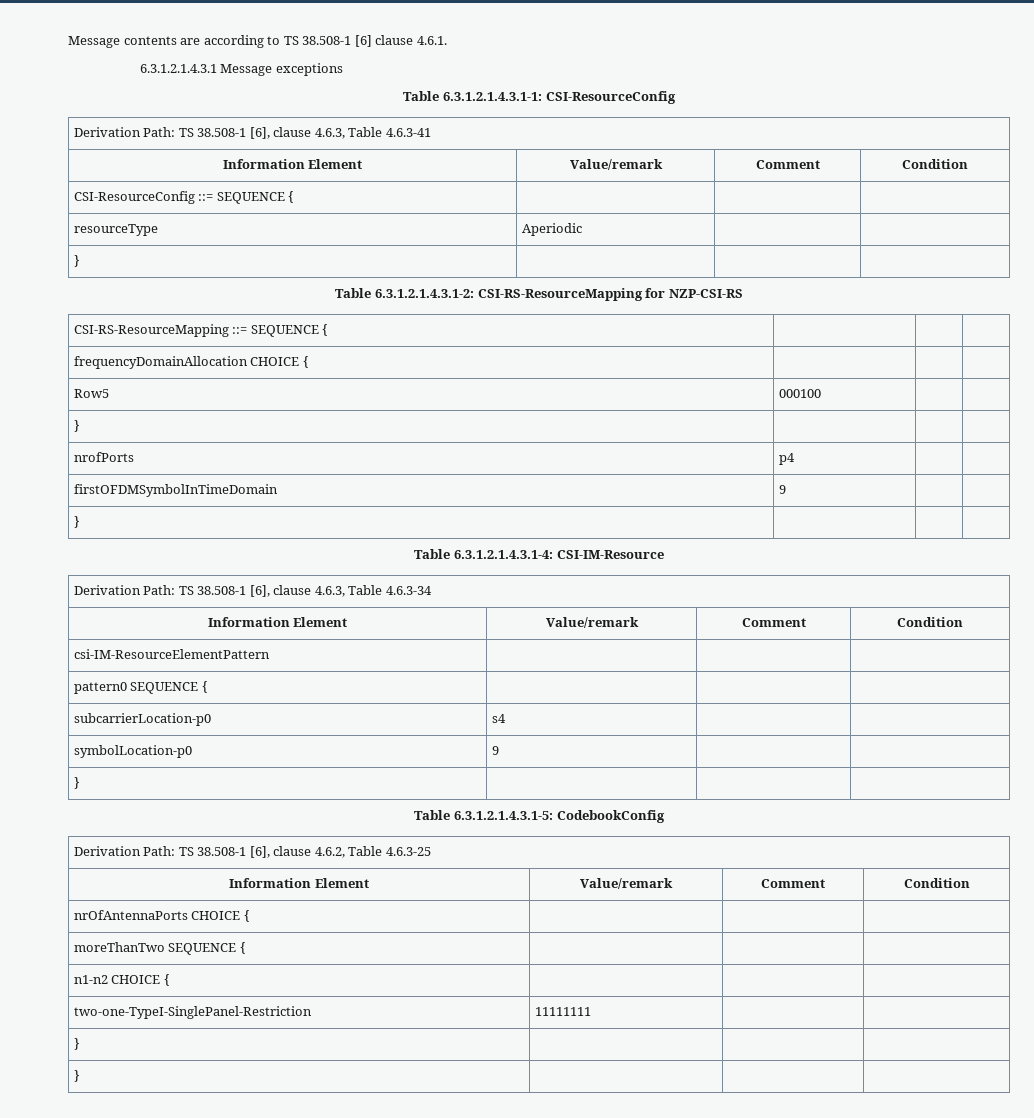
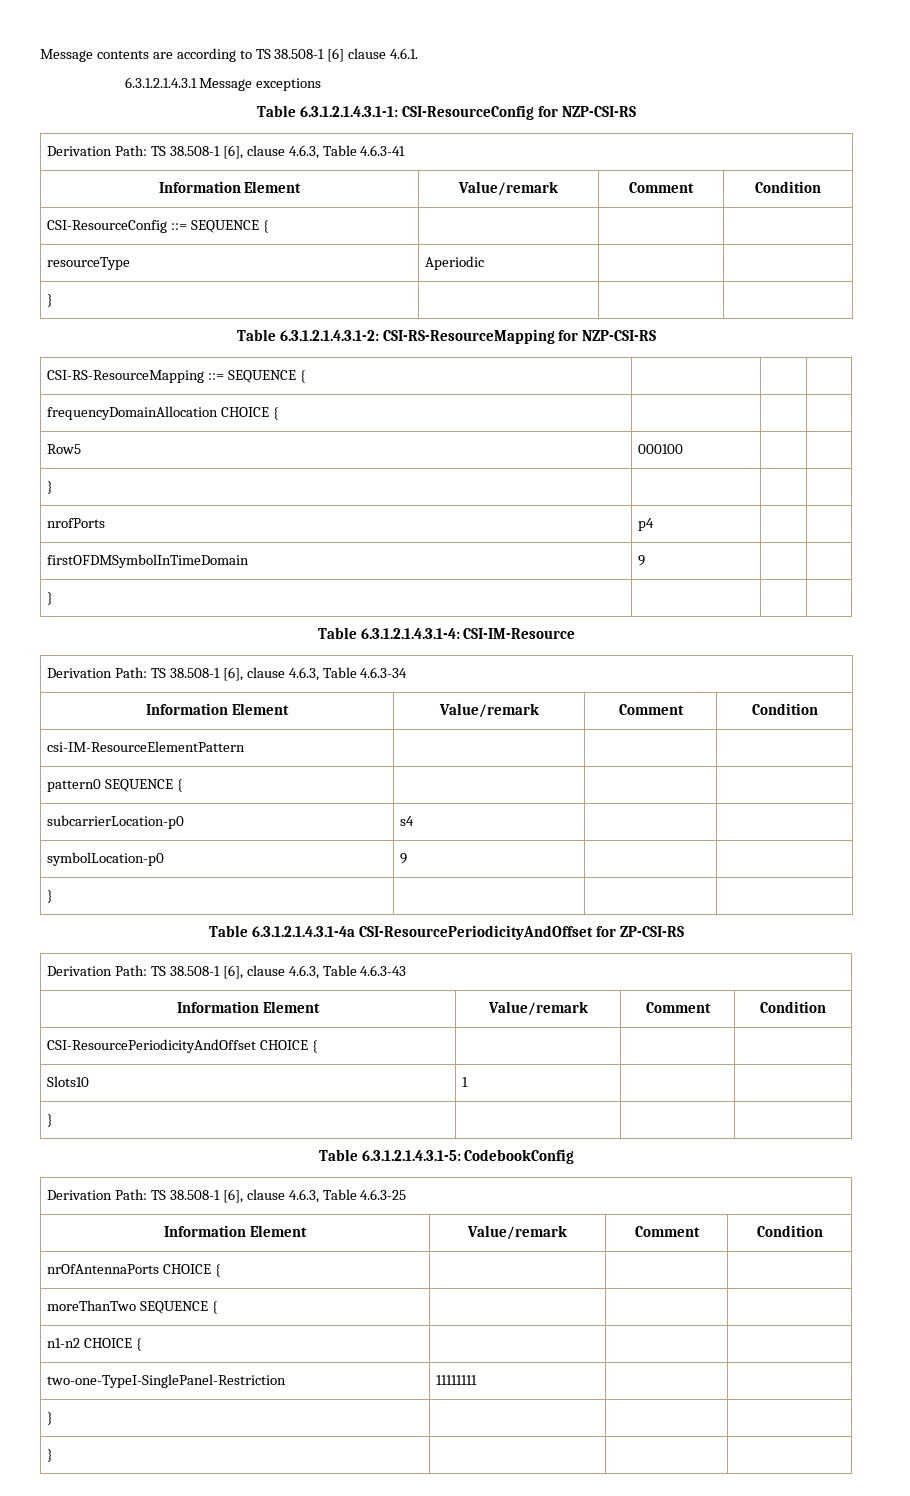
(676, 97) none -> [537,106,636,117] for NZP-CSI-RS
(80, 783) none -> [209,925,684,940] [47,965,407,979] [177,1001,320,1013] [487,1001,588,1016] [645,1002,711,1013] [760,1001,826,1013] [47,1039,318,1053] [47,1076,90,1087] [462,1077,469,1087] [47,1114,54,1127] // Table 6.3.1.2.1.4.3.1-4a CSI-ResourcePeriodicityAndOffset for ZP-CSI-RS // Derivation Path: TS 38.508-1 [6], clause 4.6.3, Table 4.6.3-43 // Information Element | Value/remark | Comment | Condition // CSI-ResourcePeriodicityAndOffset CHOICE { | | | // Slots10 | 1 | | // } | | |
[314,847,345,858] 4.6.2, -> [288,1189,319,1203] 4.6.3,

